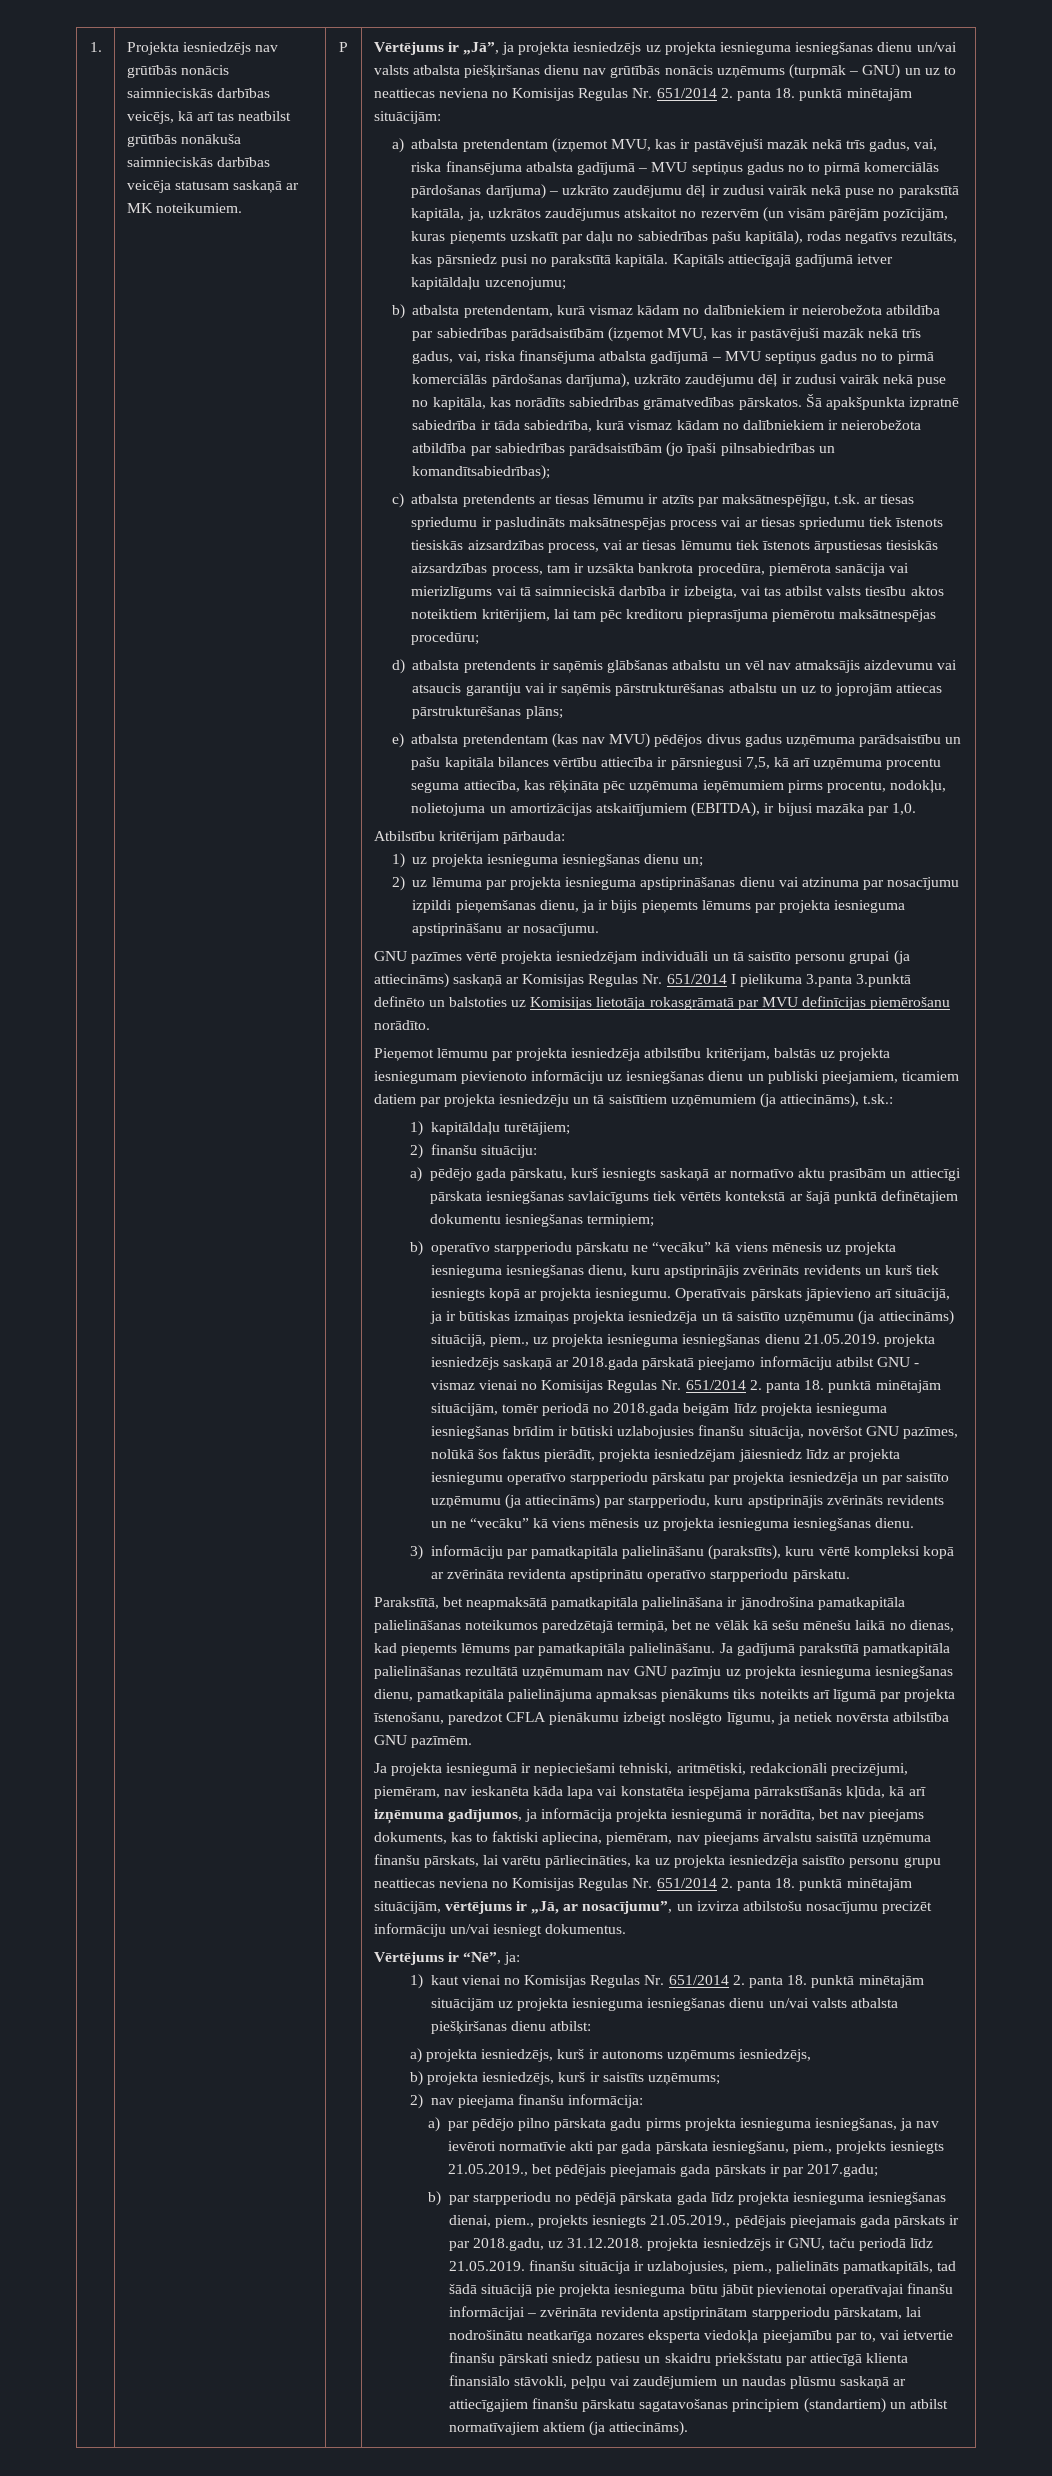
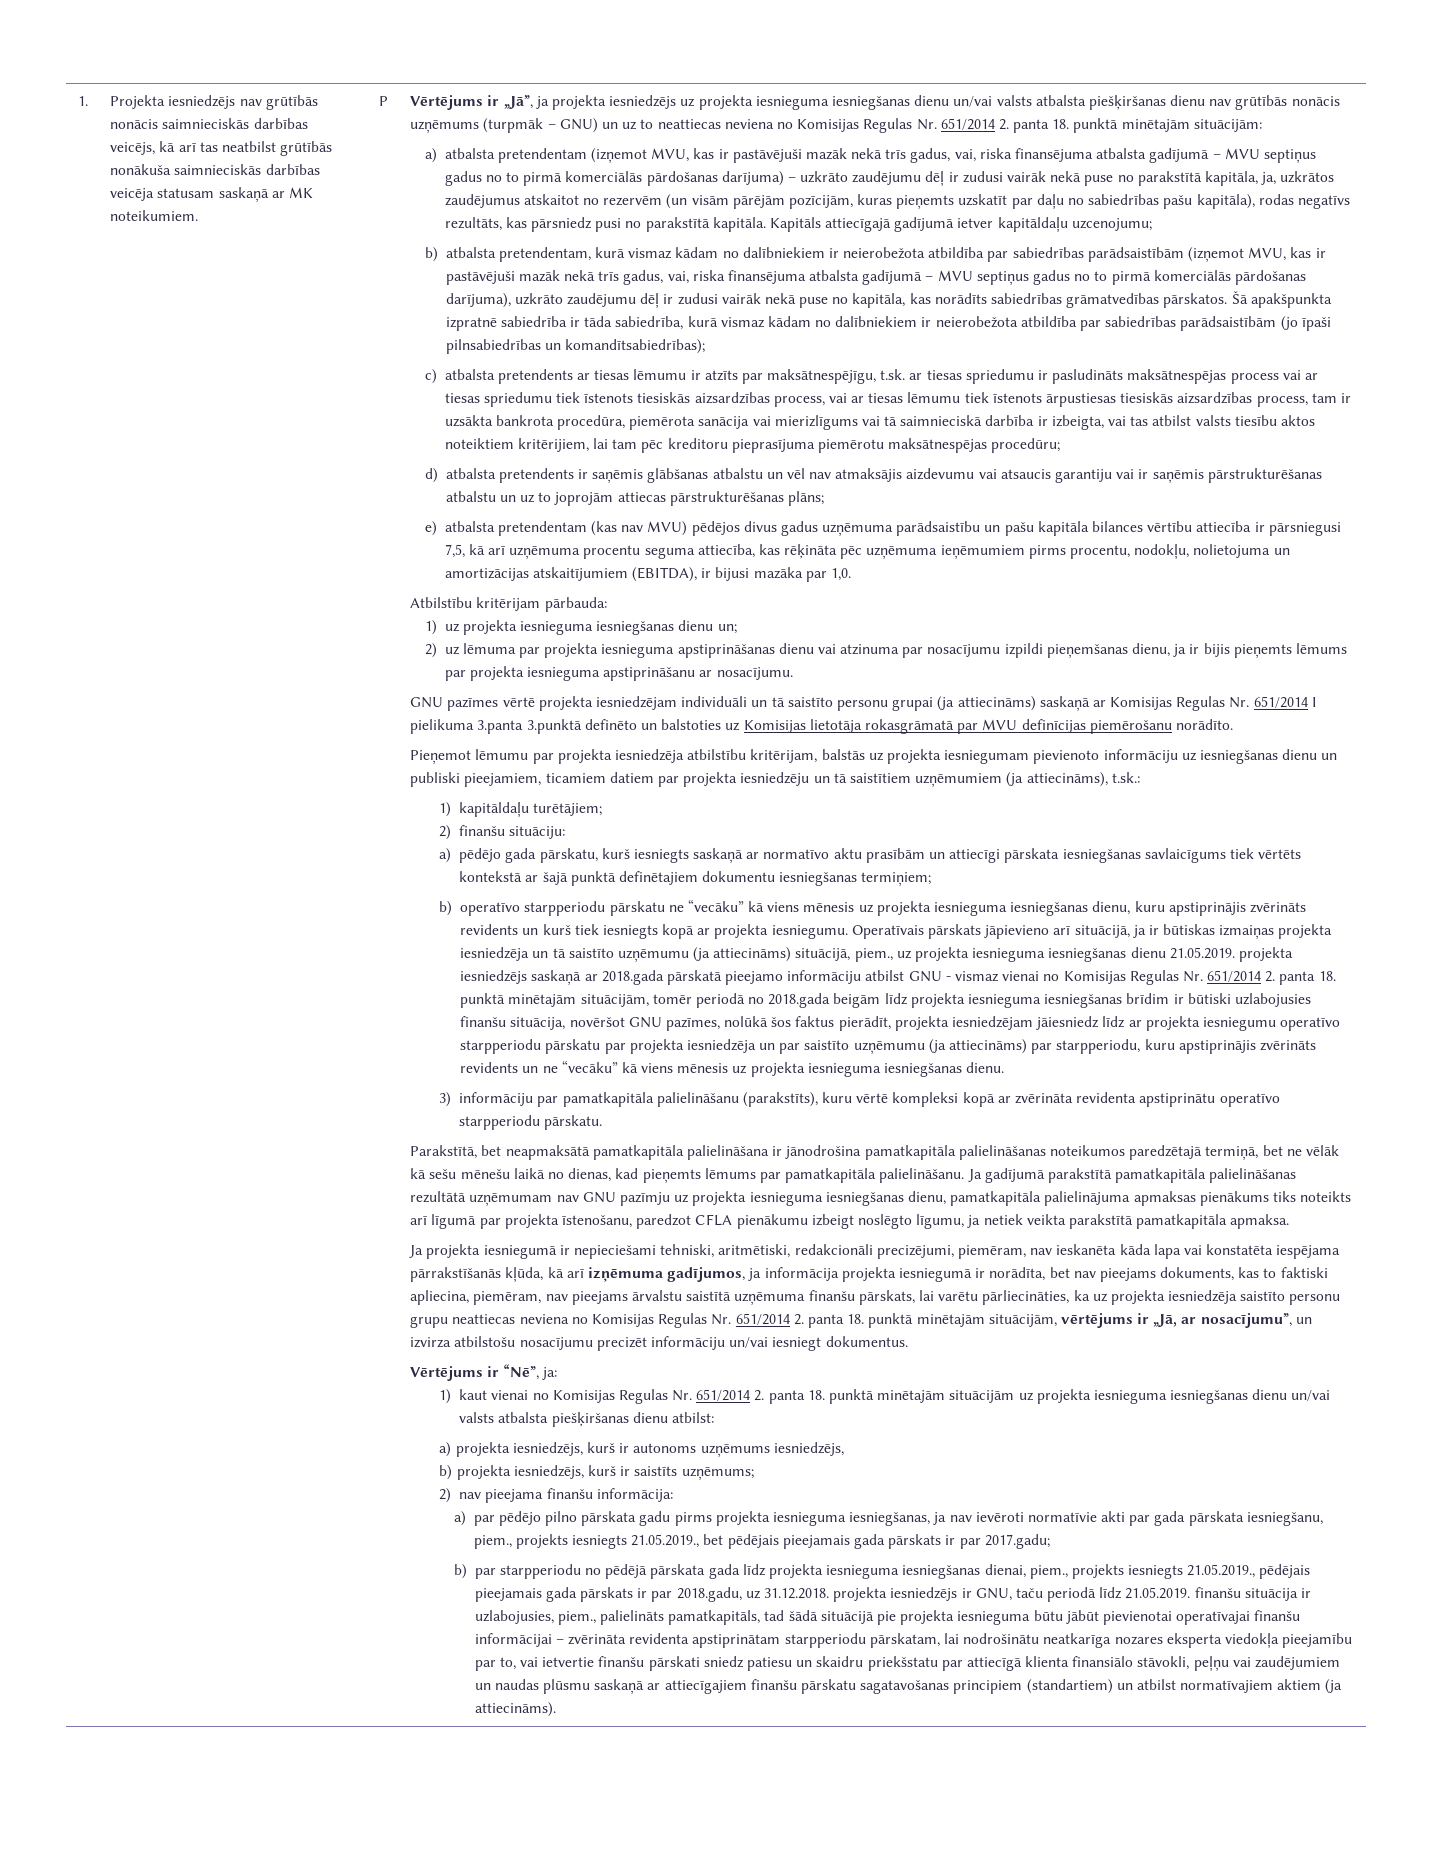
[836,1712,950,1722] [373,1735,472,1748] novērsta atbilstība GNU pazīmēm. -> [1026,1214,1290,1229] veikta parakstītā pamatkapitāla apmaksa.

